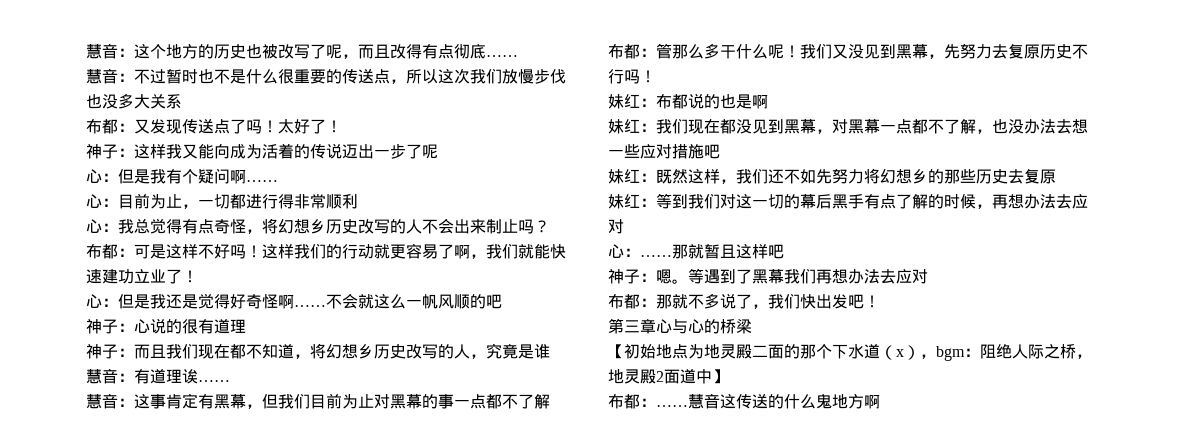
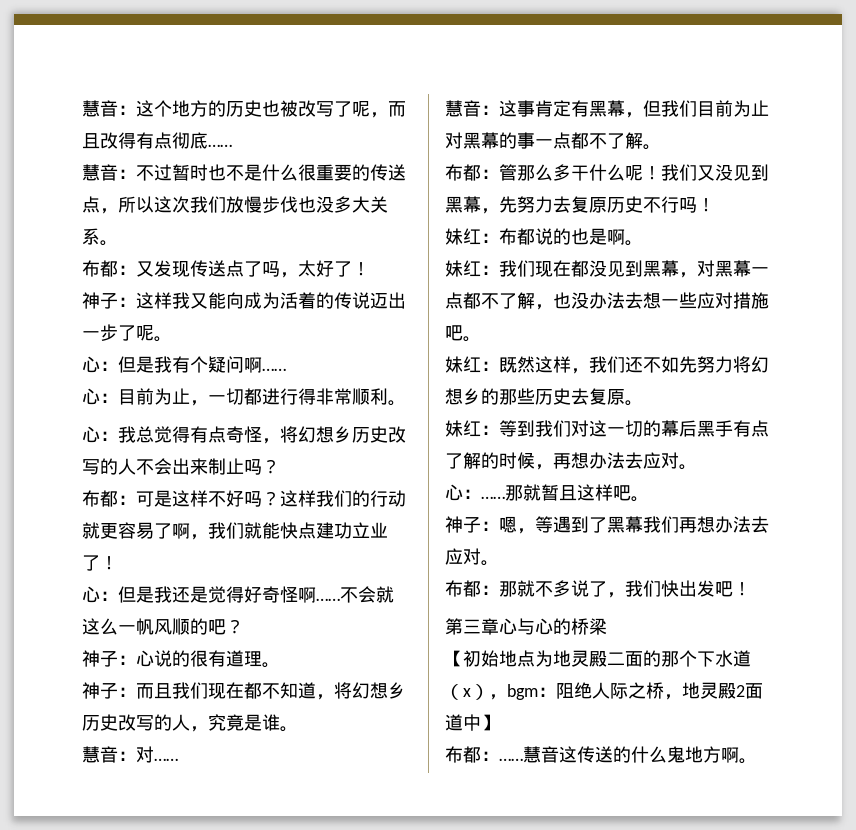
(182, 101) none -> [100,240,118,246] 。
[262,120,278,133] ！ -> [280,272,298,278] ，
(438, 151) none -> [154,336,172,342] 。
(358, 201) none -> [388,400,406,406] 。
[246,245,262,258] ！ -> [262,491,280,506] ？
[86,269,102,284] 速 -> [298,522,316,539] 点
(502, 301) none -> [226,619,244,634] ？
(246, 326) none -> [262,662,280,668] 。
[86,368,198,384] // 慧音：有道理诶 -> [280,726,298,732] [82,746,154,763] 。 // 慧音：对
(550, 401) none -> [643,144,661,150] 。
(768, 102) none -> [625,240,643,246] 。
(720, 151) none -> [463,336,481,342] 。
(1056, 176) none -> [625,400,643,406] 。
(624, 226) none -> [679,464,697,470] 。
(784, 251) none -> [631,496,649,502] 。
[672,279,688,284] 。 -> [517,528,535,534] ，
(928, 276) none -> [481,560,499,566] 。
(880, 402) none -> [739,758,757,764] 。

